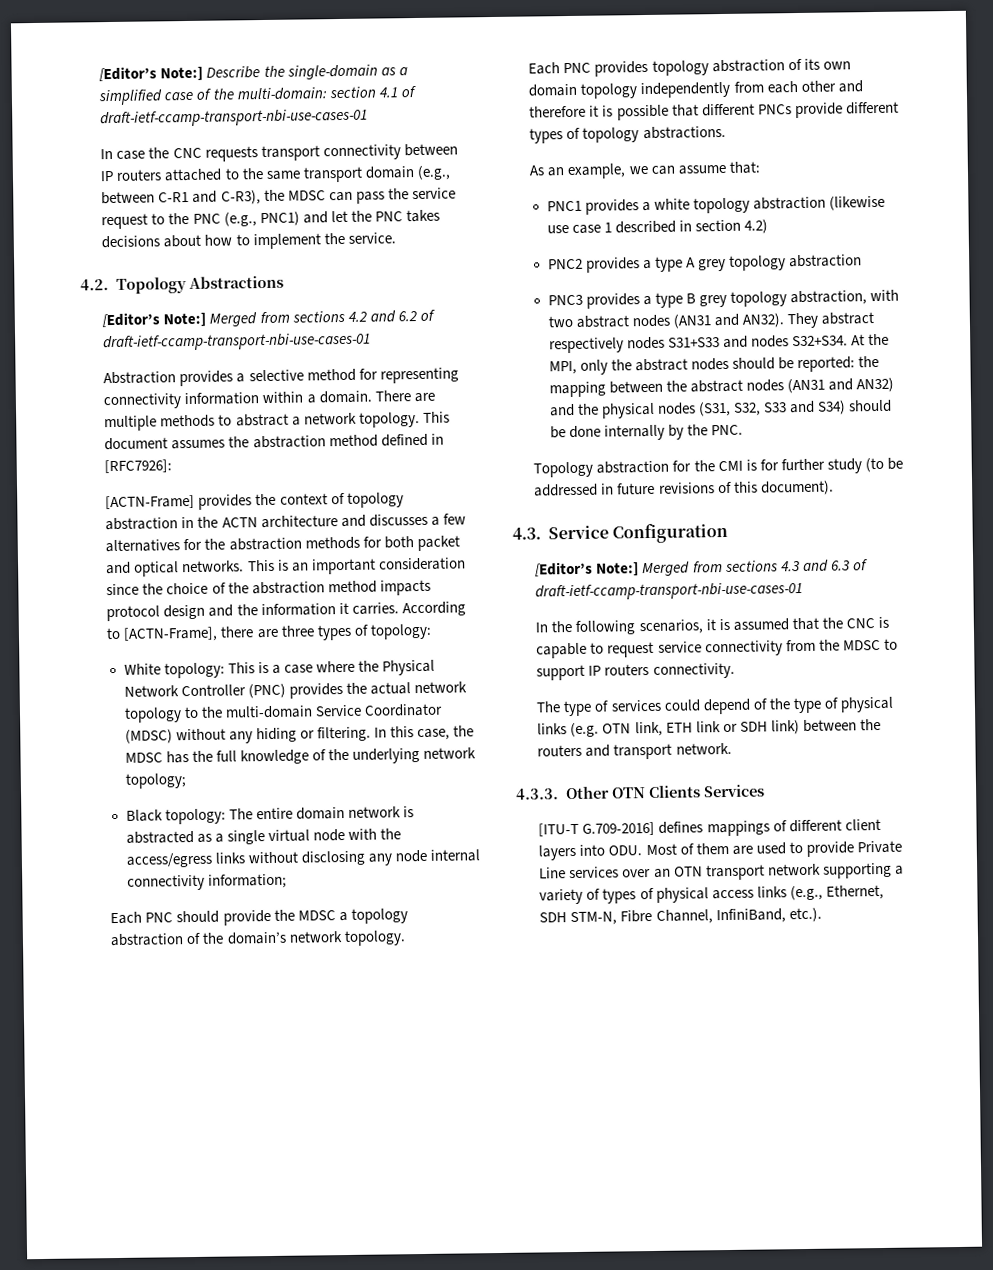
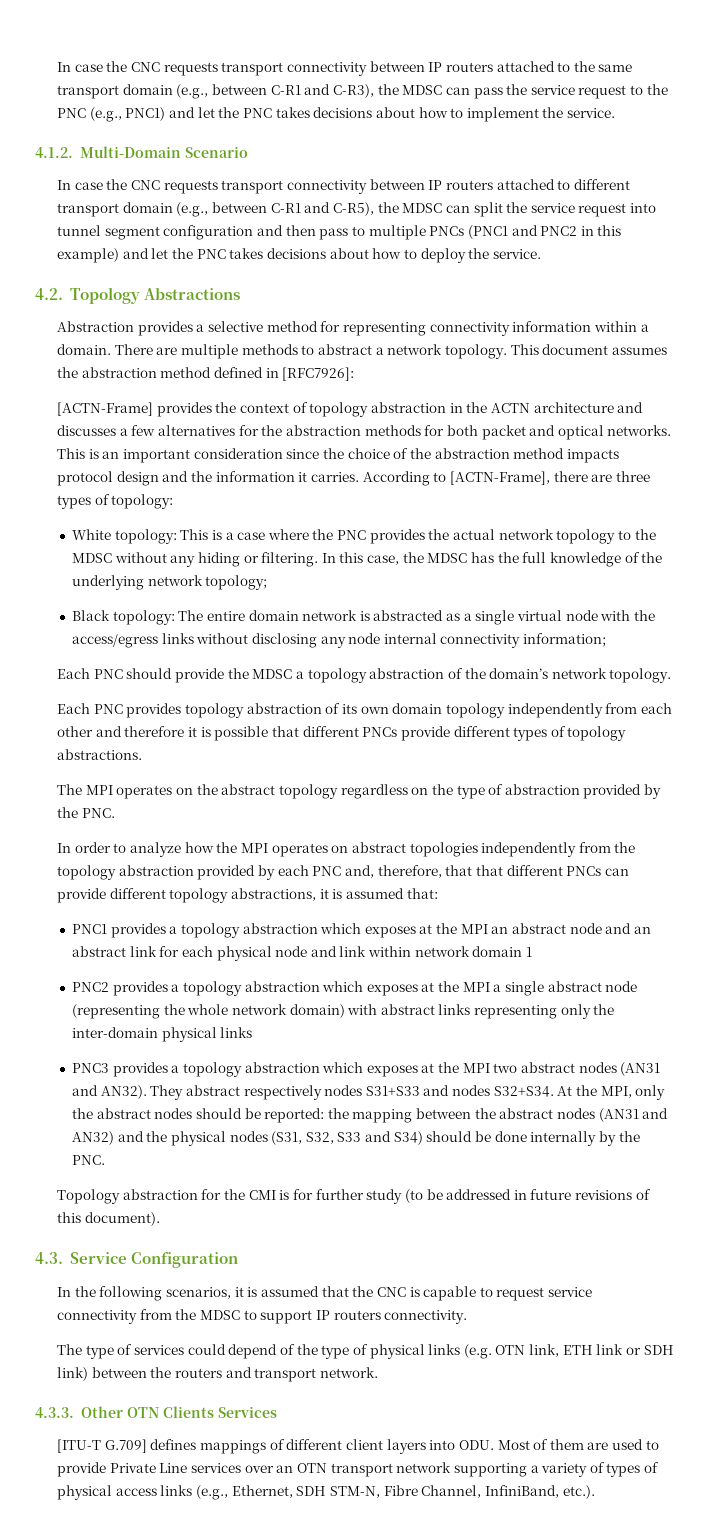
[99,64,408,82] [98,86,416,106] [100,108,369,128] [Editor’s Note:] Describe the single-domain as a simplified case of the multi-domain: section 4.1 of draft-ietf-ccamp-transport-nbi-use-cases-01 // -> (57, 67) none
[80,275,284,294] [102,309,435,328] [103,332,372,352] 4.2. Topology Abstractions // [Editor’s Note:] Merged from sections 4.2 and 6.2 of draft-ietf-ccamp-transport-nbi-use-cases-01 -> [35,146,248,158] [57,179,630,194] [57,202,657,217] [57,225,622,240] [57,248,541,263] [35,287,240,304] 4.1.2. Multi-Domain Scenario // In case the CNC requests transport connectivity between IP routers attached to different transport domain (e.g., between C-R1 and C-R5), the MDSC can split the service request into tunnel segment configuration and then pass to multiple PNCs (PNC1 and PNC2 in this example) and let the PNC takes decisions about how to deploy the service. // 4.2. Topology Abstractions
[382,659,436,676] [123,683,286,699] Physical Network Controller (PNC) -> [337,530,367,540] PNC
[225,703,444,719] [124,729,173,744] multi-domain Service Coordinator (MDSC) -> [71,553,112,563] MDSC
[529,163,726,180] As an example, we can assume -> [57,784,662,799] [57,807,115,818] [57,842,636,857] [57,865,629,880] [57,888,404,903] The MPI operates on the abstract topology regardless on the type of abstraction provided by the PNC. // In order to analyze how the MPI operates on abstract topologies independently from the topology abstraction provided by each PNC and, therefore, that that different PNCs can provide different topology abstractions, it is assumed
[654,195,886,214] [546,219,769,234] white topology abstraction (likewise use case 1 described in section 4.2) -> [180,923,651,938] [71,946,533,961] topology abstraction which exposes at the MPI an abstract node and an abstract link for each physical node and link within network domain 1
[655,254,863,272] [547,289,900,309] type A grey topology abstraction // PNC3 provides a type B grey topology abstraction, with -> [182,981,638,996] [71,1004,615,1019] [71,1027,253,1042] [71,1062,490,1077] topology abstraction which exposes at the MPI a single abstract node (representing the whole network domain) with abstract links representing only the inter-domain physical links // PNC3 provides a topology abstraction which exposes at the MPI
[535,559,868,577] [535,581,804,601] // [Editor’s Note:] Merged from sections 4.3 and 6.3 of draft-ietf-ccamp-transport-nbi-use-cases-01 -> (238, 1260) none
[582,821,656,836] G.709-2016] -> [104,1439,147,1453] G.709]

